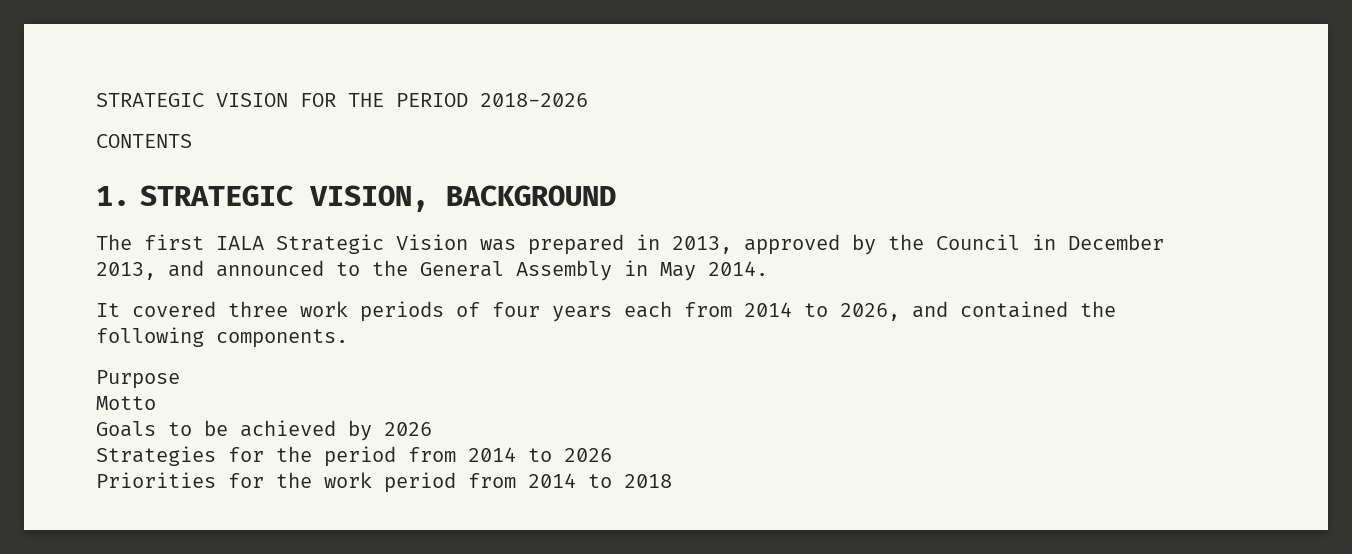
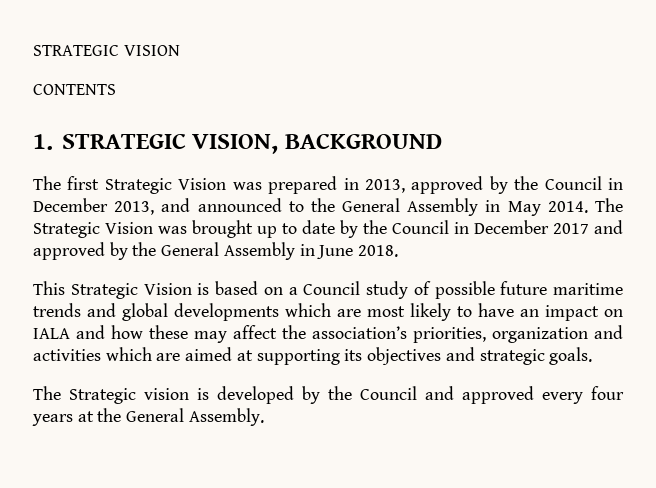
[300,93,588,107] FOR THE PERIOD 2018-2026 -> (180, 50) none
[216,236,264,250] IALA -> (100, 183) none
[96,301,1116,322] [96,327,348,348] [96,370,180,389] [96,396,156,410] [96,420,432,441] [96,446,612,467] [96,472,672,493] // It covered three work periods of four years each from 2014 to 2026, and contained the following components. // Purpose // Motto // Goals to be achieved by 2026 // Strategies for the period from 2014 to 2026 // Priorities for the work period from 2014 to 2018 -> [595,198,623,212] [33,220,623,238] [33,242,399,260] [33,281,623,299] [33,303,623,321] [33,325,623,343] [33,347,593,365] [33,386,624,404] [32,408,264,426] The Strategic Vision was brought up to date by the Council in December 2017 and approved by the General Assembly in June 2018. // This Strategic Vision is based on a Council study of possible future maritime trends and global developments which are most likely to have an impact on IALA and how these may affect the association’s priorities, organization and activities which are aimed at supporting its objectives and strategic goals. // The Strategic vision is developed by the Council and approved every four years at the General Assembly.

